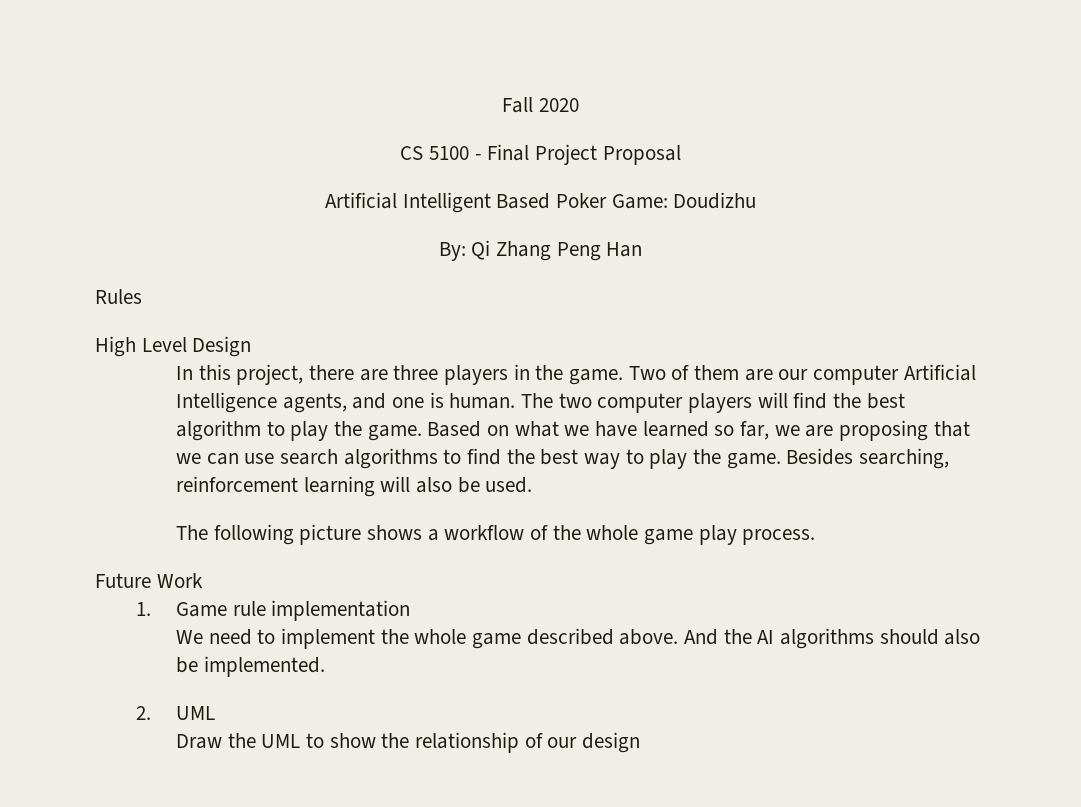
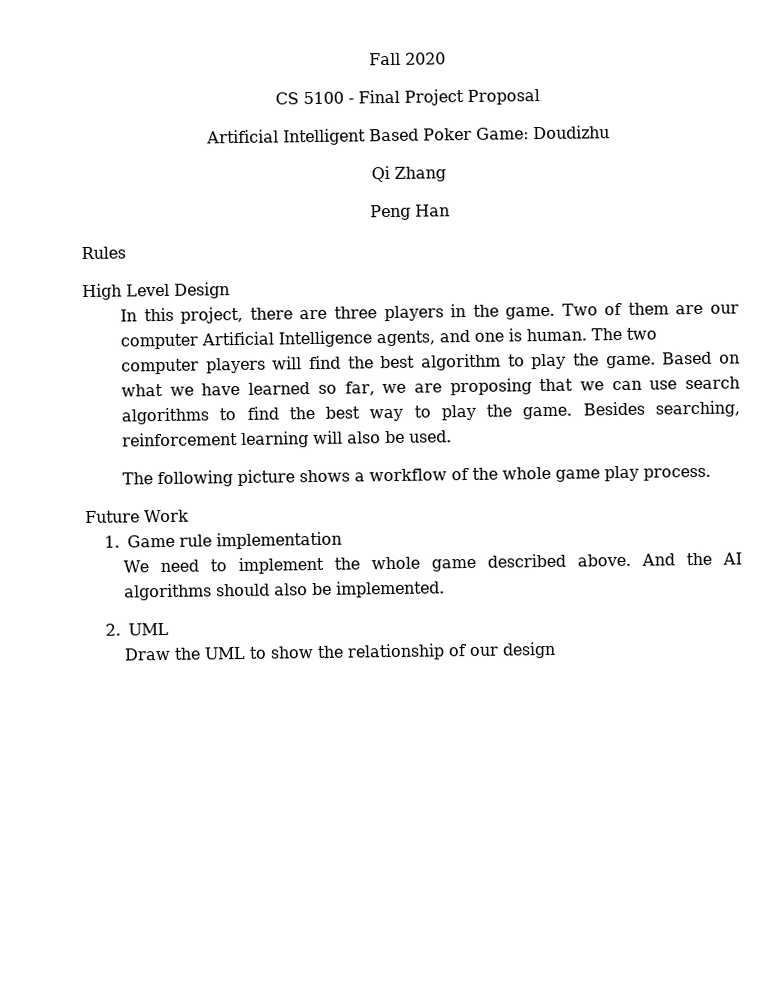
[438,242,466,261] By: -> (610, 132) none
(551, 251) none -> (446, 174) //

